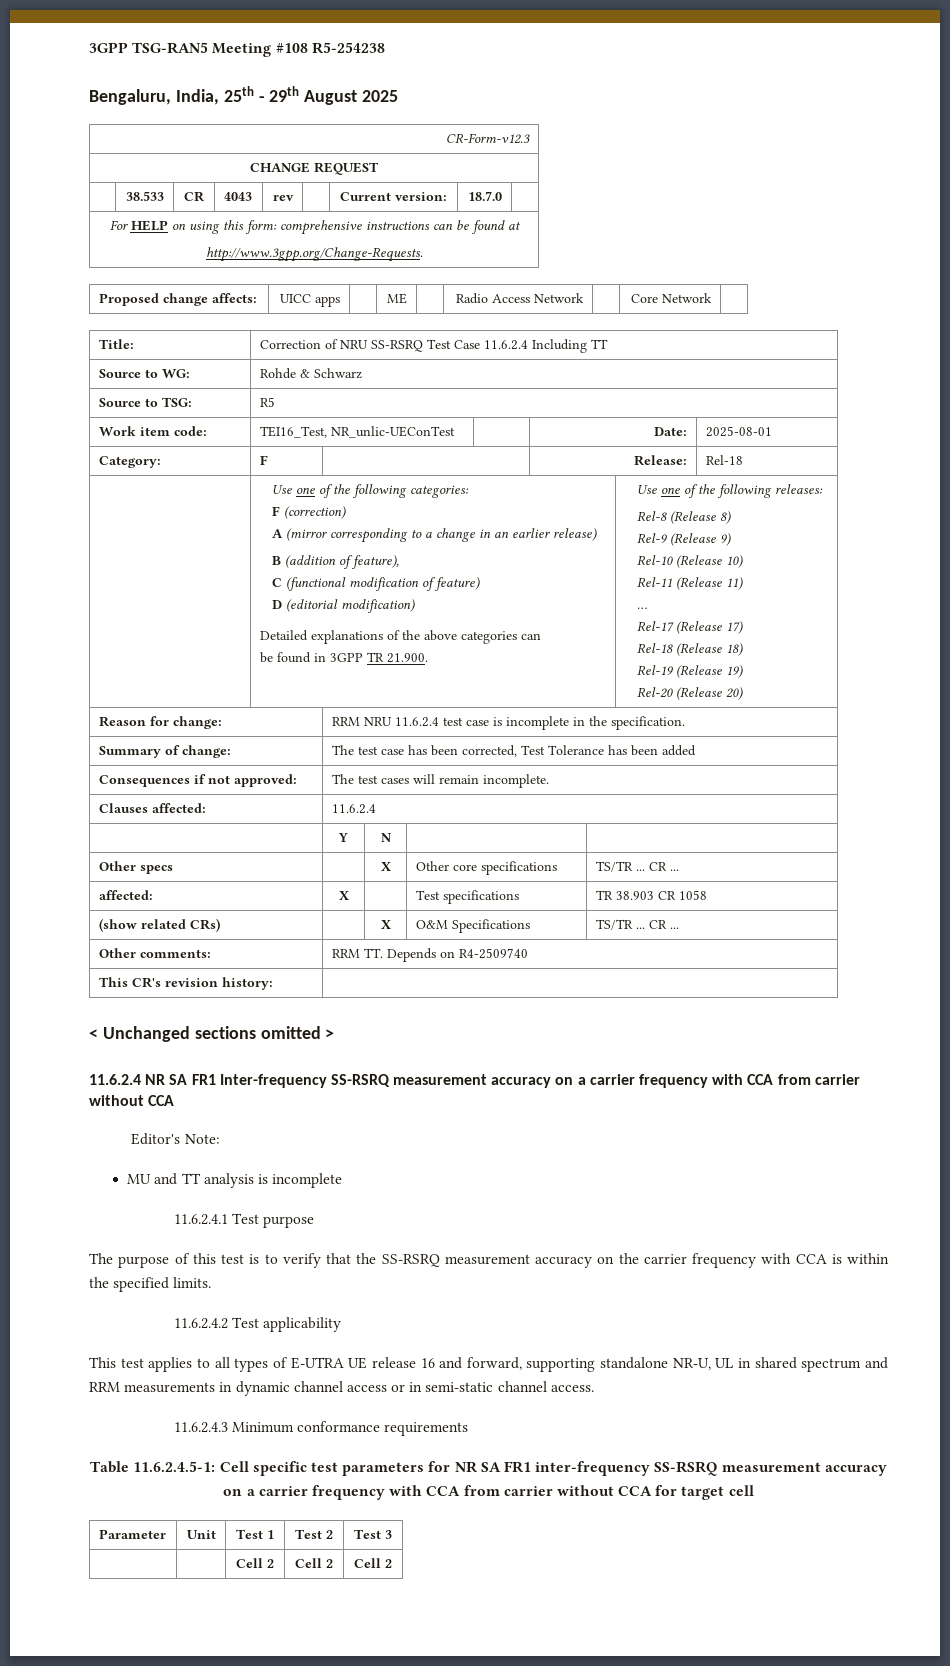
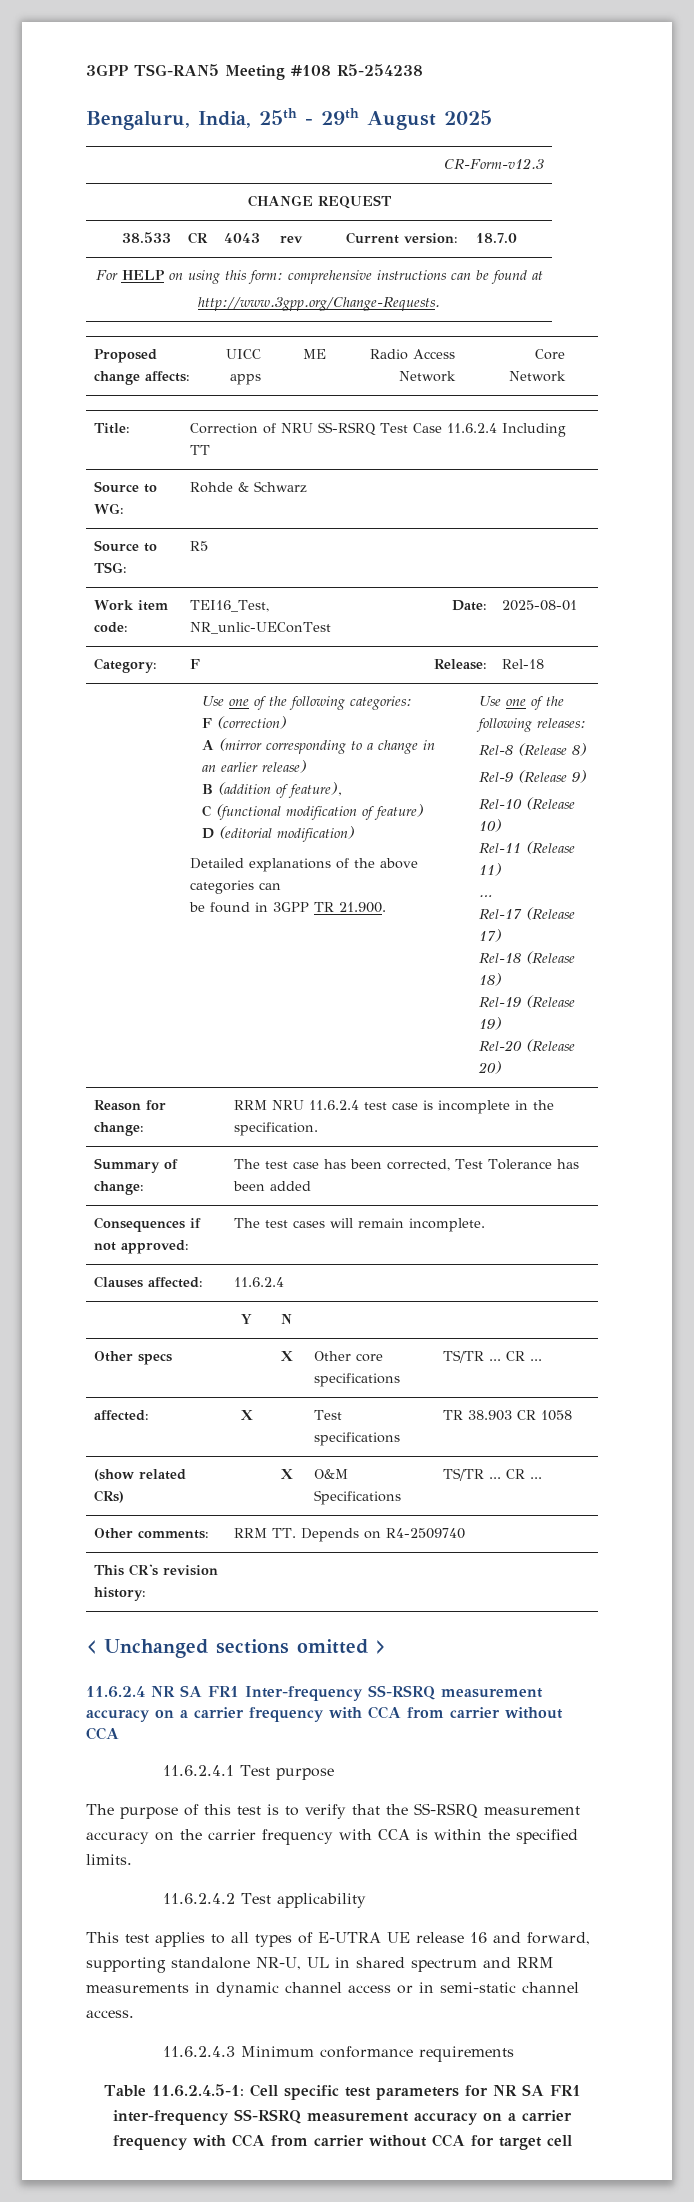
[131,1133,220,1145] [127,1173,343,1188] // Editor's Note: // MU and TT analysis is incomplete -> (119, 1733) none
[98,1529,166,1539] [186,1530,216,1539] [236,1529,274,1539] [295,1529,333,1539] [354,1529,392,1539] [236,1558,274,1568] [295,1558,333,1568] [354,1558,392,1568] // Parameter | Unit | Test 1 | Test 2 | Test 3 // | | Cell 2 | Cell 2 | Cell 2 -> (572, 2140) none

